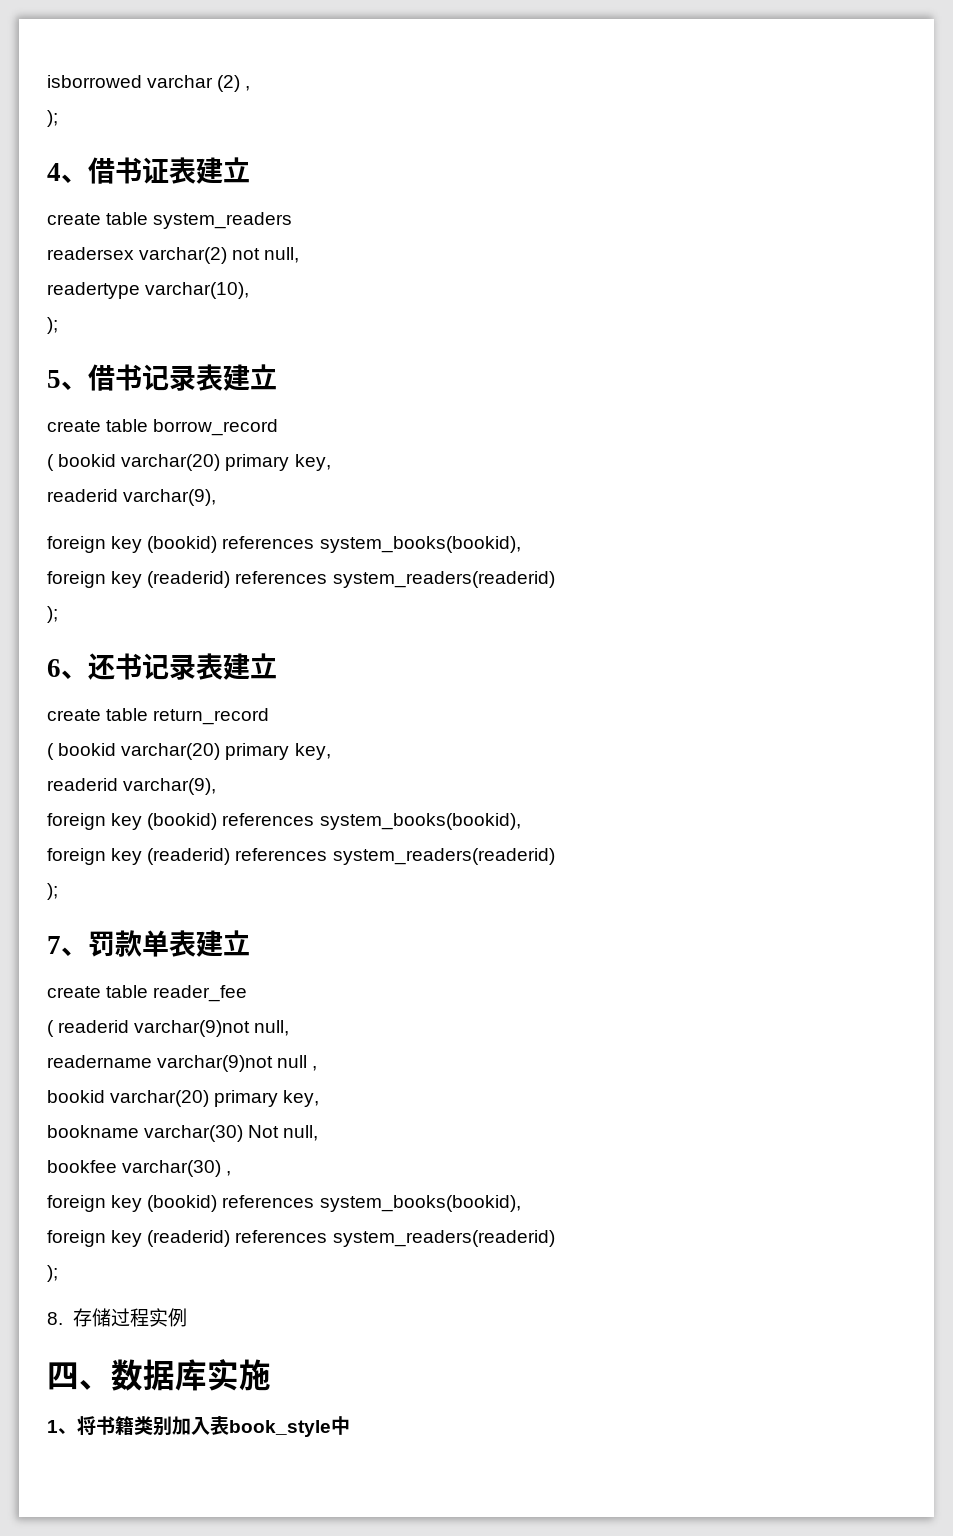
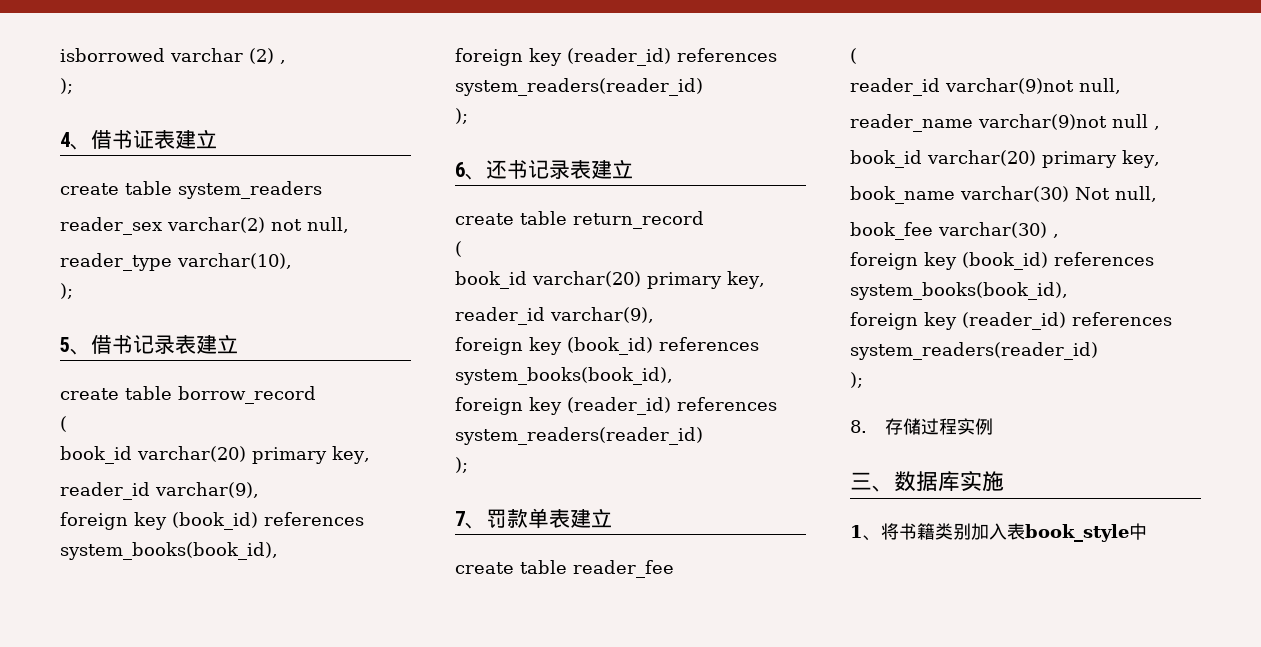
[47,247,134,260] readersex -> [60,217,162,235] reader_sex
[47,282,140,299] readertype -> [60,253,172,271] reader_type
[58,454,331,471] [47,489,217,506] [47,536,521,553] [47,571,555,588] bookid varchar(20) primary key, // readerid varchar(9), // foreign key (bookid) references system_books(bookid), // foreign key (readerid) references system_readers(readerid) -> [60,446,370,464] [60,482,259,500] [60,512,364,530] [60,542,278,560] [455,48,777,66] [455,78,703,96] // book_id varchar(20) primary key, // reader_id varchar(9), // foreign key (book_id) references system_books(book_id), // foreign key (reader_id) references system_readers(reader_id)
[58,743,331,760] [47,778,217,795] [47,813,521,830] [47,848,555,865] bookid varchar(20) primary key, // readerid varchar(9), // foreign key (bookid) references system_books(bookid), // foreign key (readerid) references system_readers(readerid) -> [455,271,765,289] [455,307,654,325] [455,337,759,355] [455,367,673,385] [455,397,777,415] [455,427,703,445] // book_id varchar(20) primary key, // reader_id varchar(9), // foreign key (book_id) references system_books(book_id), // foreign key (reader_id) references system_readers(reader_id)
[58,1020,130,1033] readerid -> [850,78,940,96] // reader_id
[47,1055,152,1068] readername -> [850,114,973,132] reader_name
[47,1090,320,1107] [47,1125,139,1138] bookid varchar(20) primary key, // bookname -> [850,150,1160,168] [850,186,955,204] book_id varchar(20) primary key, // book_name
[47,1160,117,1173] bookfee -> [850,222,933,240] book_fee
[147,1195,521,1212] [47,1230,555,1247] (bookid) references system_books(bookid), // foreign key (readerid) references system_readers(readerid) -> [962,252,1154,270] [850,282,1068,300] [850,312,1172,330] [850,342,1098,360] (book_id) references system_books(book_id), // foreign key (reader_id) references system_readers(reader_id)
[47,1362,79,1390] 四 -> [850,472,872,490] 三

